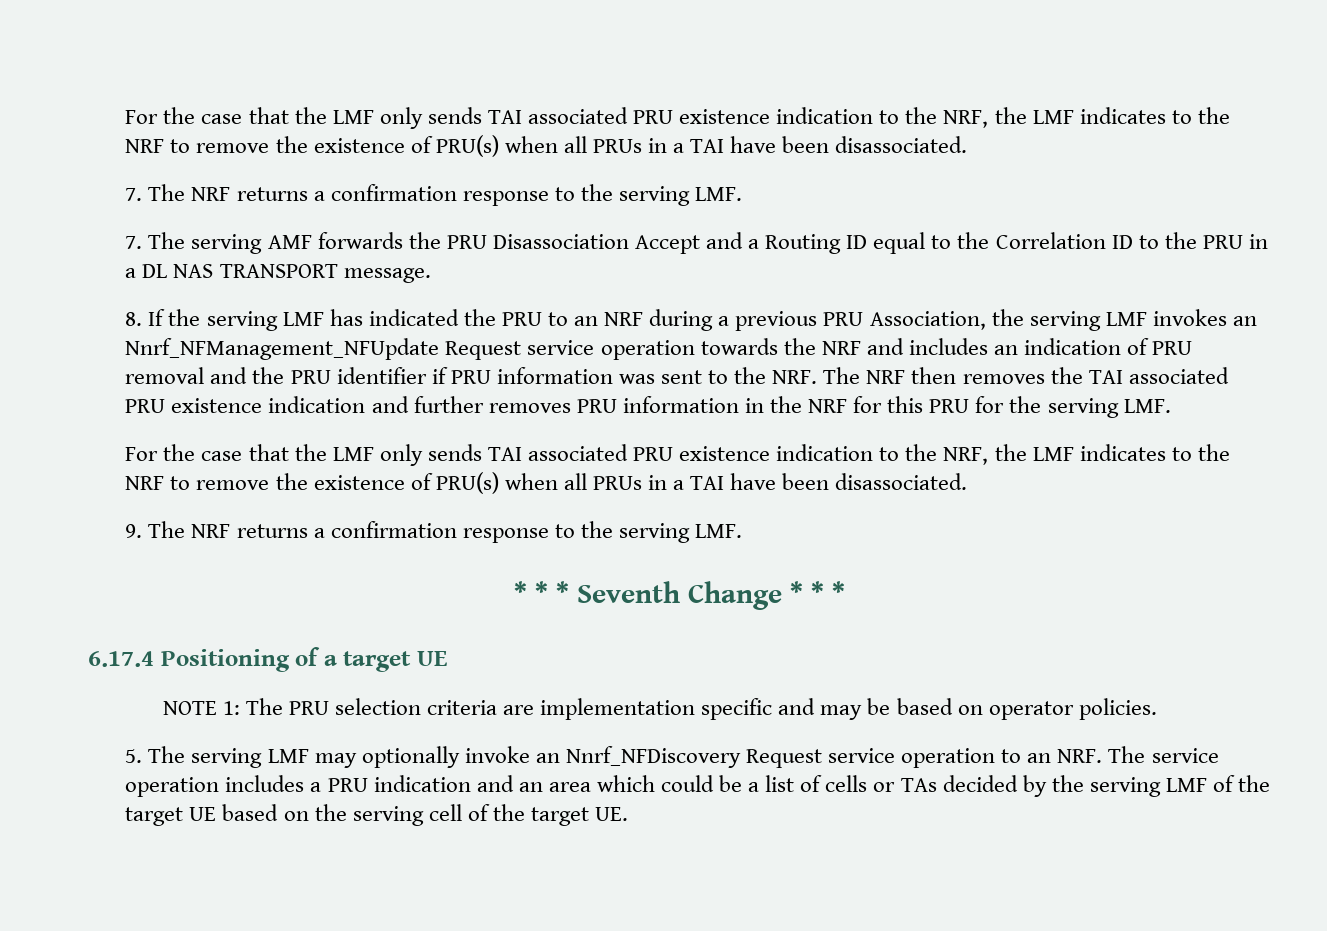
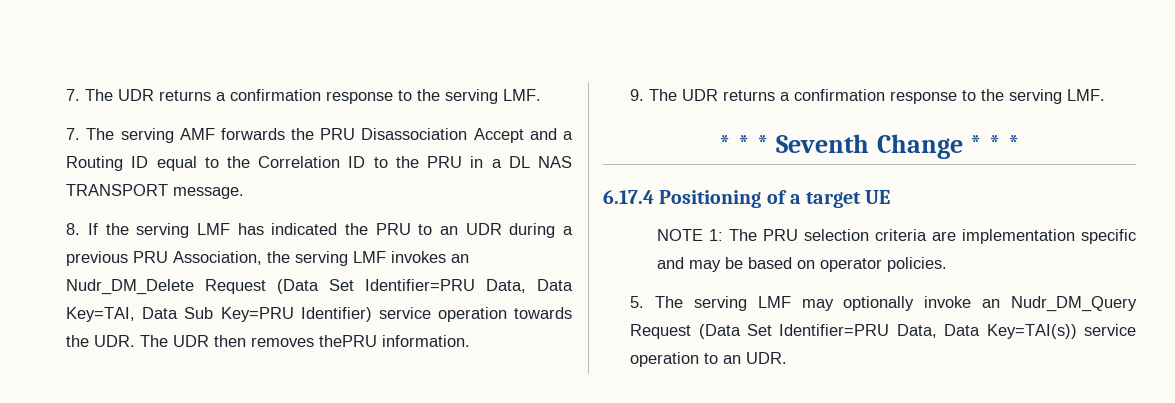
[125,107,1230,129] [125,135,968,157] [125,184,231,201] For the case that the LMF only sends TAI associated PRU existence indication to the NRF, the LMF indicates to the NRF to remove the existence of PRU(s) when all PRUs in a TAI have been disassociated. // 7. The NRF -> [66,89,155,101] 7. The UDR
[604,312,644,326] NRF -> [465,223,502,235] UDR
[125,338,1193,360] [125,367,1229,384] [125,396,1171,418] [125,444,1230,466] [125,472,968,494] Nnrf_NFManagement_NFUpdate Request service operation towards the NRF and includes an indication of PRU removal and the PRU identifier if PRU information was sent to the NRF. The NRF then removes the TAI associated PRU existence indication and further removes PRU information in the NRF for this PRU for the serving LMF. // For the case that the LMF only sends TAI associated PRU existence indication to the NRF, the LMF indicates to the NRF to remove the existence of PRU(s) when all PRUs in a TAI have been disassociated. -> [66,279,573,295] [66,307,573,322] [66,335,471,347] Nudr_DM_Delete Request (Data Set Identifier=PRU Data, Data Key=TAI, Data Sub Key=PRU Identifier) service operation towards the UDR. The UDR then removes thePRU information.
[191,524,231,538] NRF -> [682,89,719,101] UDR
[565,746,1219,768] [125,775,1271,797] [125,804,629,826] Nnrf_NFDiscovery Request service operation to an NRF. The service operation includes a PRU indication and an area which could be a list of cells or TAs decided by the serving LMF of the target UE based on the serving cell of the target UE. -> [1011,296,1137,312] [630,324,1136,339] [630,352,788,367] Nudr_DM_Query Request (Data Set Identifier=PRU Data, Data Key=TAI(s)) service operation to an UDR.

